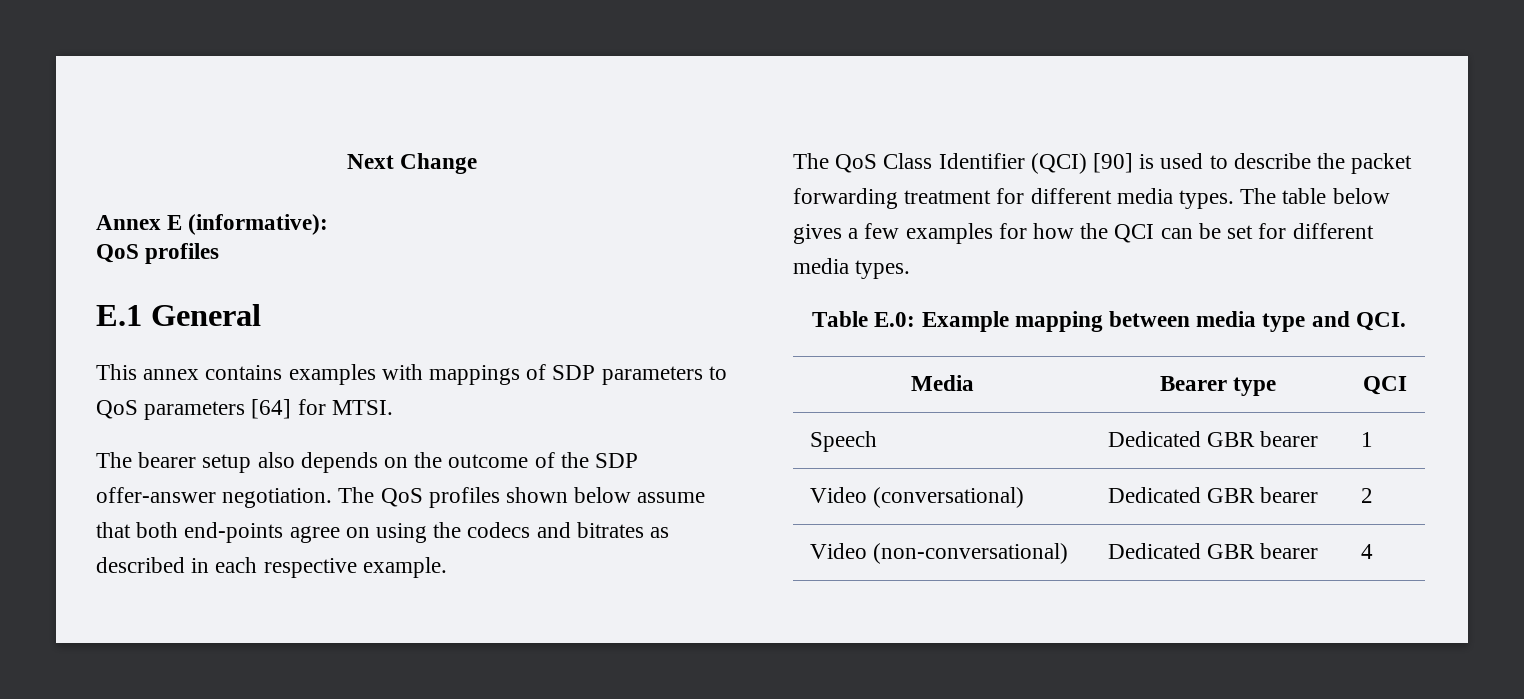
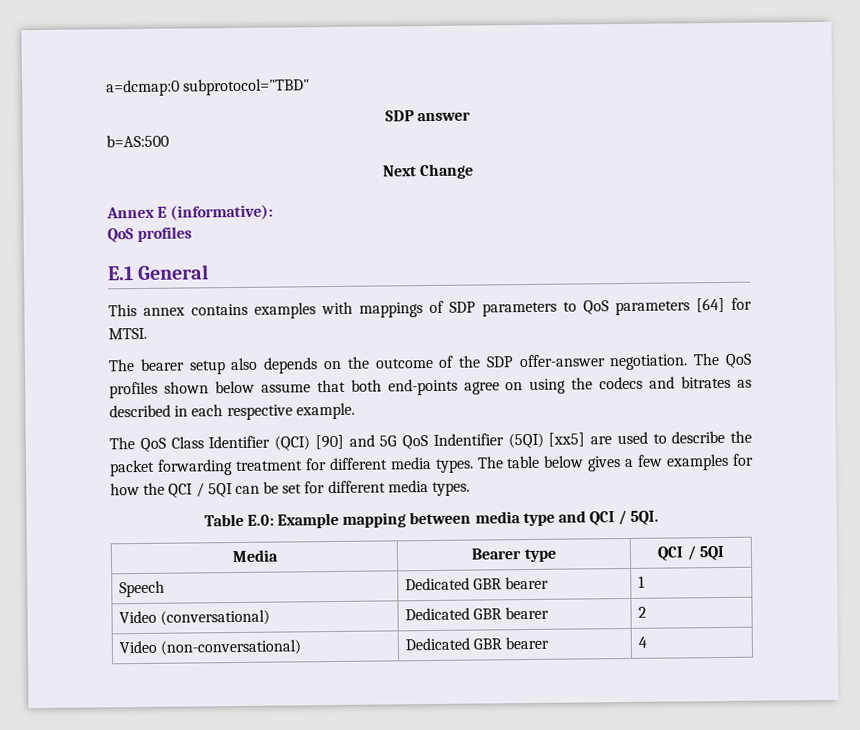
(346, 161) none -> [106,78,311,97] [384,110,472,122] [106,134,169,148] a=dcmap:0 subprotocol="TBD" // SDP answer // b=AS:500 //
[1139,154,1155,169] is -> [348,432,612,450] and 5G QoS Indentifier (5QI) [xx5] are
(1155, 233) none -> [195,482,233,498] / 5QI
[1355,312,1406,331] QCI. -> [589,509,660,526] QCI / 5QI.
(1407, 385) none -> [686,545,725,561] / 5QI

